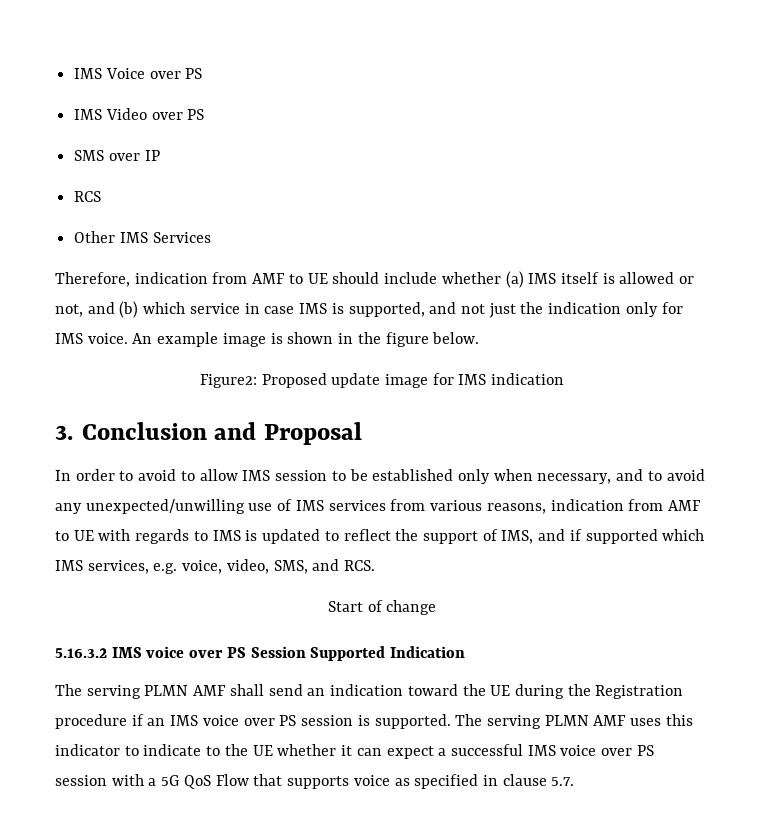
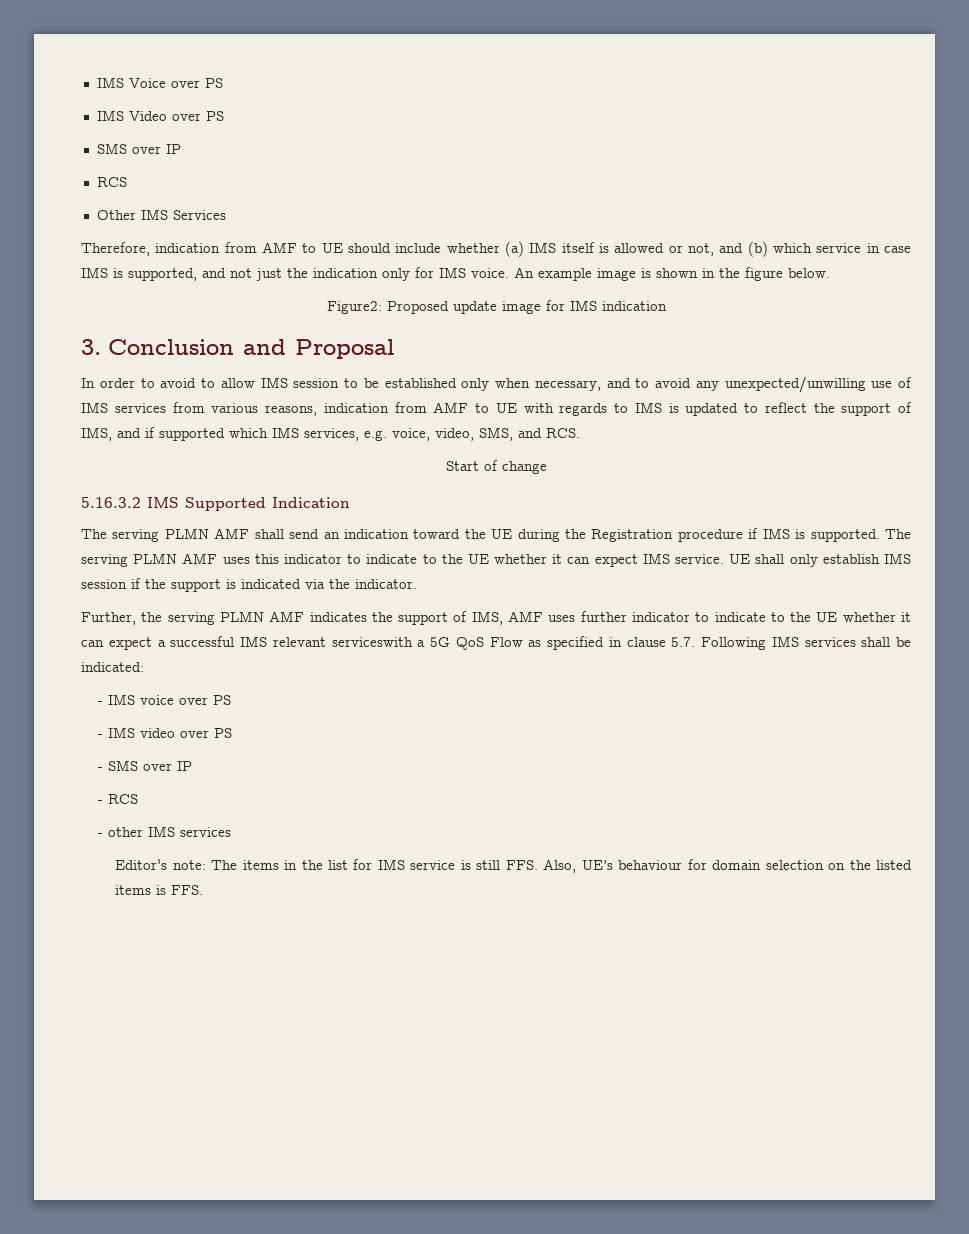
[146,646,306,658] voice over PS Session -> (179, 502) none
[147,715,354,726] an IMS voice over PS session -> [762,528,790,539] IMS
[438,744,654,756] [55,774,144,786] a successful IMS voice over PS session with -> [642,553,911,567] [81,578,417,592] [81,611,911,625] [81,636,413,650] IMS service. UE shall only establish IMS session if the support is indicated via the indicator. // Further, the serving PLMN AMF indicates the support of IMS, AMF uses further indicator to indicate to the UE whether it can expect a successful IMS relevant serviceswith
[253,774,390,789] that supports voice -> (523, 642) none
(575, 781) none -> [701,636,911,650] [81,662,144,672] [98,694,232,705] [98,727,233,738] [98,760,193,771] [98,794,139,804] [98,826,232,837] [115,859,913,873] [115,885,204,895] Following IMS services shall be indicated: // - IMS voice over PS // - IMS video over PS // - SMS over IP // - RCS // - other IMS services // Editor's note: The items in the list for IMS service is still FFS. Also, UE’s behaviour for domain selection on the listed items is FFS.

